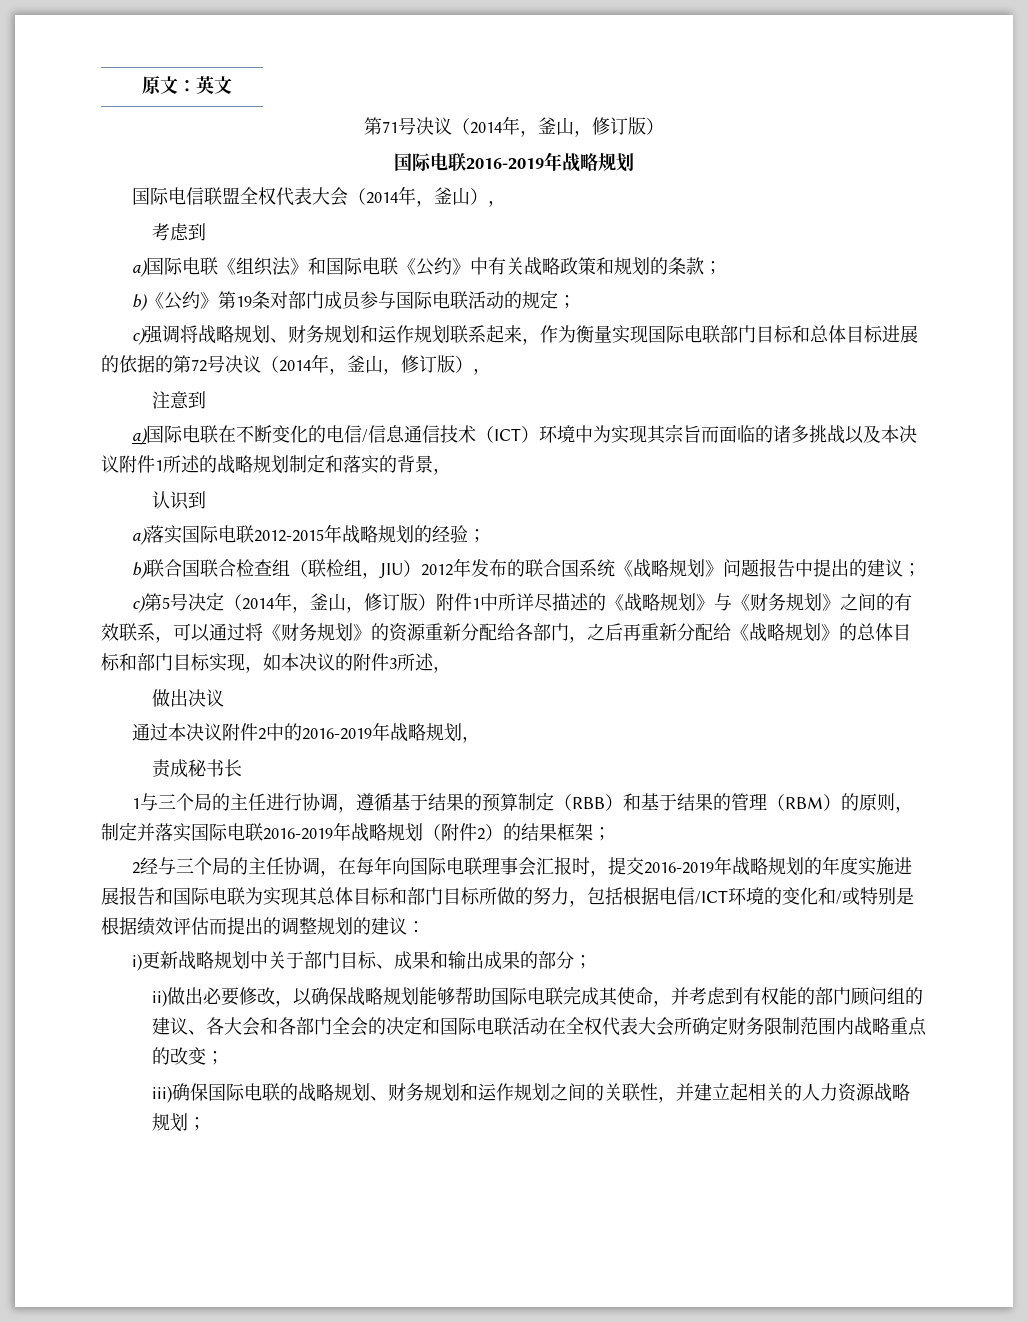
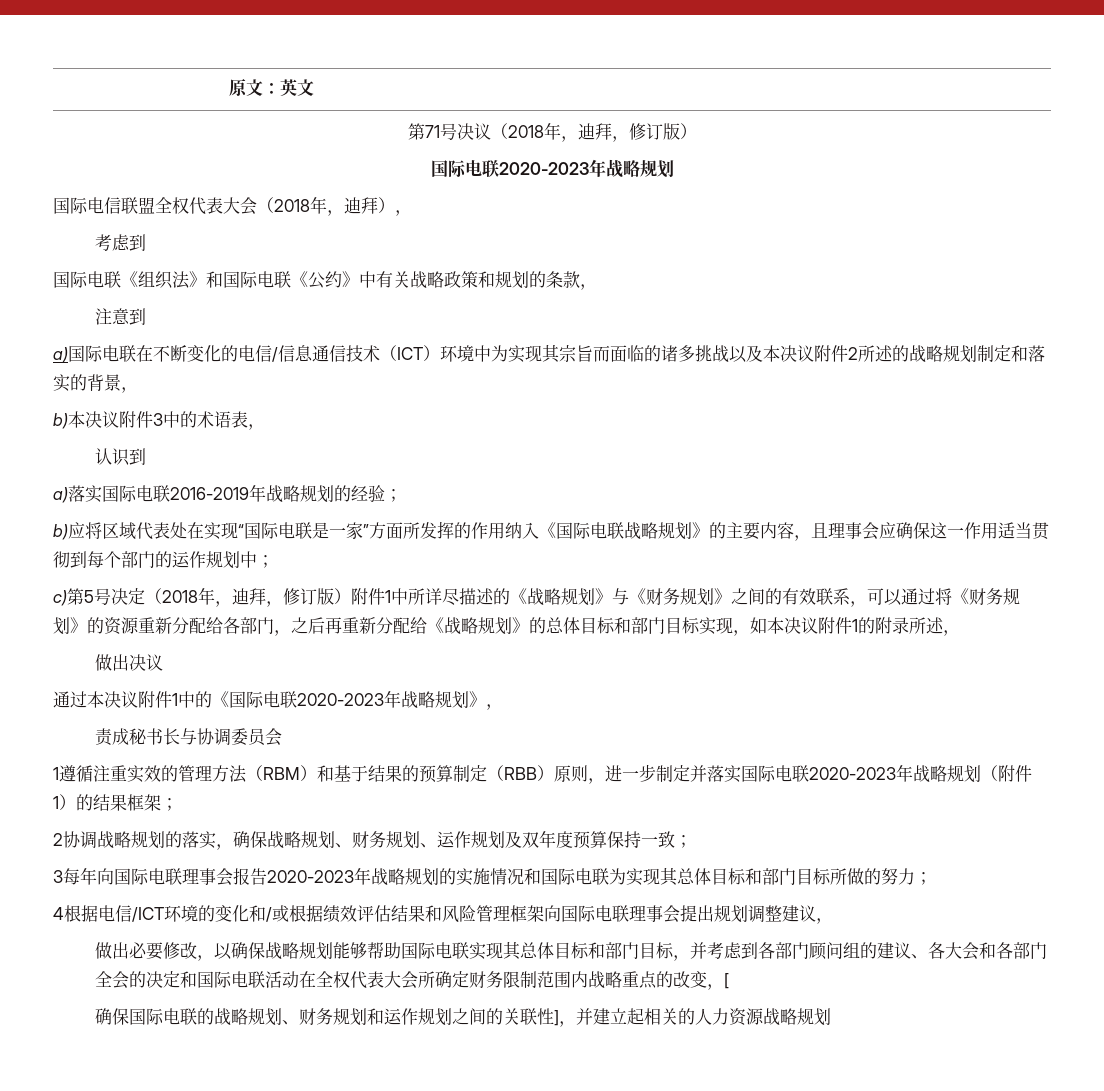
[470,116,574,137] 2014年，釜山 -> [507,122,612,142] 2018年，迪拜
[466,158,544,170] 2016-2019 -> [498,162,589,175] 2020-2023
[366,186,471,207] 2014年，釜山 -> [274,196,378,216] 2018年，迪拜
[132,260,149,277] a) -> (146, 242) none
[704,261,723,275] [132,290,577,311] [132,325,919,345] [101,354,473,375] ； // b)《公约》第19条对部门成员参与国际电联活动的规定； // c)强调将战略规划、财务规划和运作规划联系起来，作为衡量实现国际电联部门目标和总体目标进展的依据的第72号决议（2014年，釜山，修订版） -> (580, 279) none
[155,460,163,471] 1 -> [848,347,858,360] 2
(451, 471) none -> [53,411,265,430] // b)本决议附件3中的术语表，
[254,529,325,542] 2012-2015 -> [170,487,249,500] 2016-2019
[146,558,904,579] 联合国联合检查组（联检组，JIU）2012年发布的联合国系统《战略规划》问题报告中提出的建议 -> [68,521,1050,541] [53,551,257,569] 应将区域代表处在实现“国际电联是一家”方面所发挥的作用纳入《国际电联战略规划》的主要内容，且理事会应确保这一作用适当贯彻到每个部门的运作规划中
[242,592,347,613] 2014年，釜山 -> [162,587,266,607] 2018年，迪拜
[335,653,397,671] 的附件3 -> [818,617,909,634] 附件1的附录
[258,722,463,742] 2中的2016-2019年战略规划 -> [172,690,486,709] 1中的《国际电联2020-2023年战略规划》
[132,793,393,813] // 1与三个局的主任进行协调，遵循 -> [179,728,282,746] [53,765,334,783] 与协调委员会 // 1遵循注重实效的管理方法（RBM）和
[623,793,914,813] 和基于结果的管理（RBM）的原则， -> [554,764,656,784] 原则，进一步
[263,828,333,840] 2016-2019 -> [809,767,896,780] 2020-2023
[477,828,485,840] 2 -> [53,796,59,809] 1
[140,857,357,877] 经与三个局的主任协调，在 -> [63,830,692,850] [53,870,63,883] 协调战略规划的落实，确保战略规划、财务规划、运作规划及双年度预算保持一致； // 3
[536,856,913,877] [101,886,155,905] 汇报时，提交2016-2019年战略规划的年度实施进展报告 -> [233,867,524,886] 报告2020-2023年战略规划的实施情况
[569,887,623,907] ，包括 -> [915,872,932,885] [53,907,64,920] ； // 4
[860,887,914,905] 特别是 -> (289, 913) none
[209,917,425,936] [132,951,593,971] [151,990,167,1007] 而提出的调整规划的建议： // i)更新战略规划中关于部门目标、成果和输出成果的部分； // ii) -> [391,905,833,924] 结果和风险管理框架向国际电联理事会提出规划调整建议， //
[562,986,653,1006] 完成其使命 -> [468,941,674,960] 实现其总体目标和部门目标
[742,987,815,1005] 有权能的 -> [757,942,775,959] 各
[205,1051,224,1065] [151,1086,172,1103] ； // iii) -> [706,973,729,990] ，[ //
(658, 1092) none -> [553,1010,559,1026] ]
[187,1117,206,1131] ； -> (831, 1017) none

